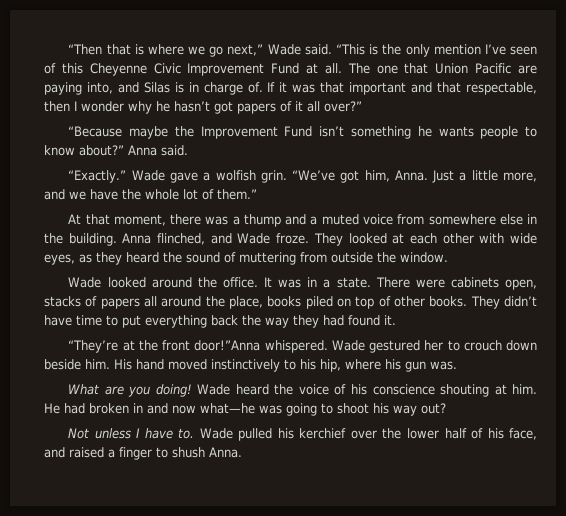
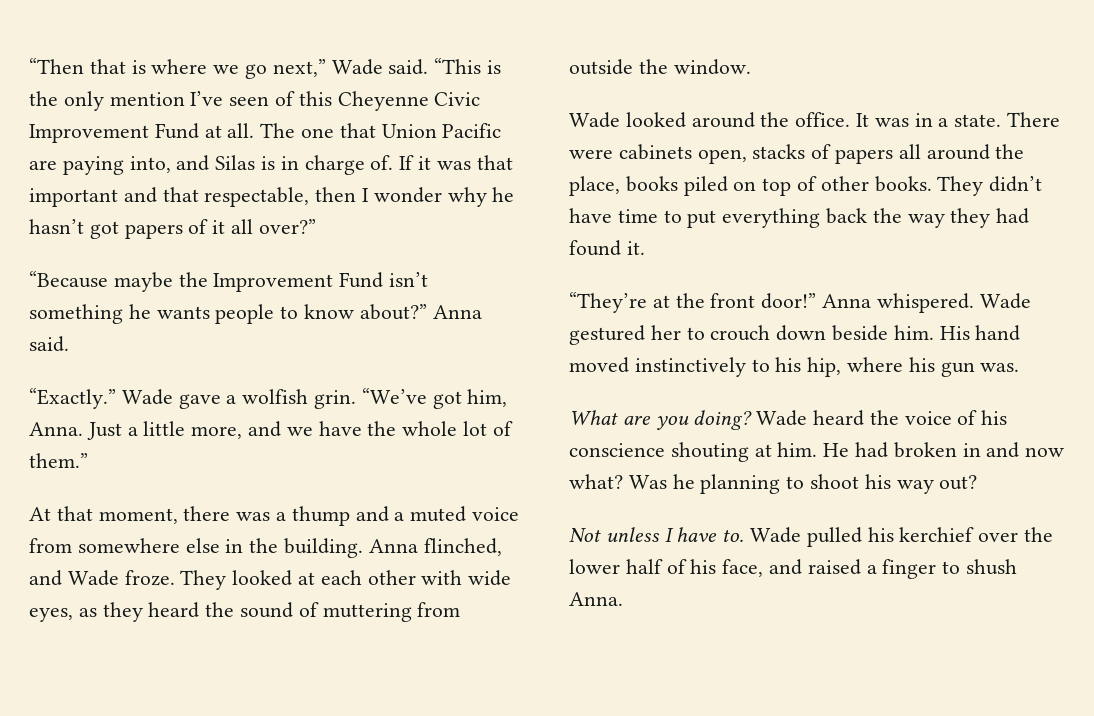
[194,340,261,351] door!”Anna -> [761,293,872,309] door!” Anna
[155,384,192,397] doing! -> [693,410,753,430] doing?
[200,403,317,416] what—he was going -> [569,474,781,494] what? Was he planning

